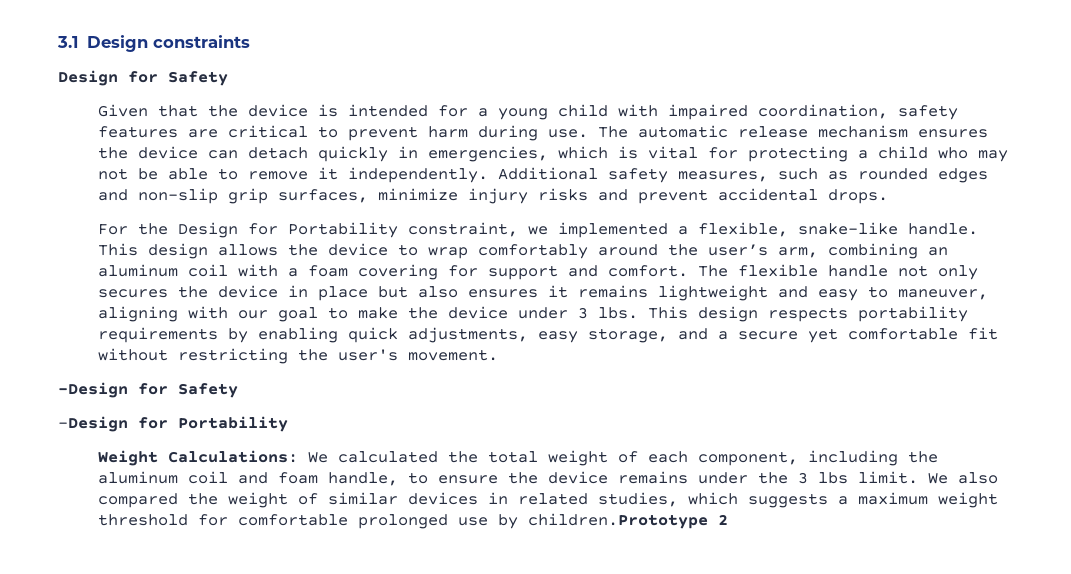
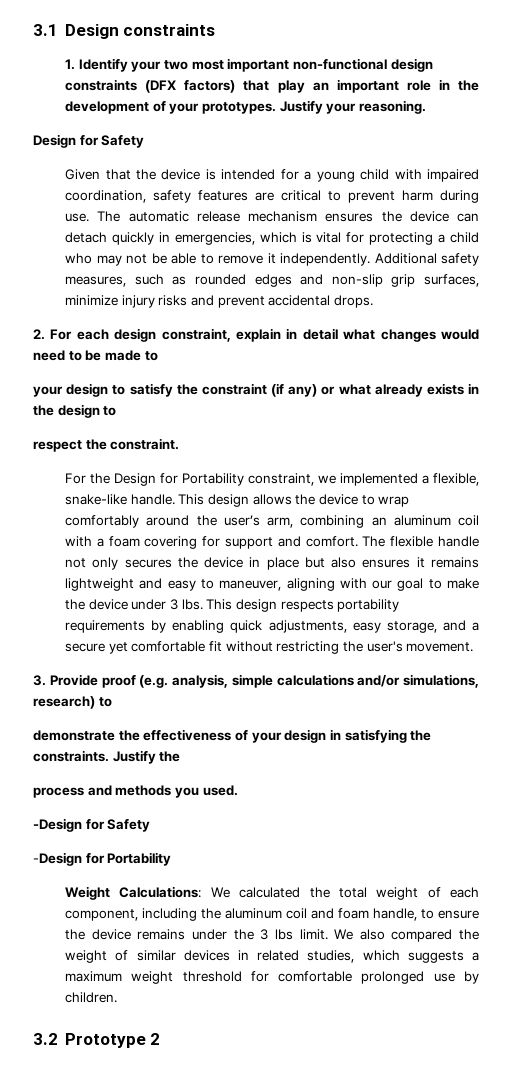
(250, 41) none -> [65,58,433,72] [65,79,480,93] [65,100,426,114] // 1. Identify your two most important non-functional design constraints (DFX factors) that play an important role in the development of your prototypes. Justify your reasoning.
(889, 196) none -> [33,328,479,342] [33,350,158,361] [33,383,480,397] [33,404,117,418] [33,438,180,452] // 2. For each design constraint, explain in detail what changes would need to be made to // your design to satisfy the constraint (if any) or what already exists in the design to // respect the constraint.
(499, 355) none -> [33,674,479,688] [33,696,112,709] [33,729,432,743] [33,750,181,764] [33,785,238,798] // 3. Provide proof (e.g. analysis, simple calculations and/or simulations, research) to // demonstrate the effectiveness of your design in satisfying the constraints. Justify the // process and methods you used.
[528,513,709,529] children.Prototype -> [65,992,118,1003] [33,1033,146,1048] children. // 3.2 Prototype

